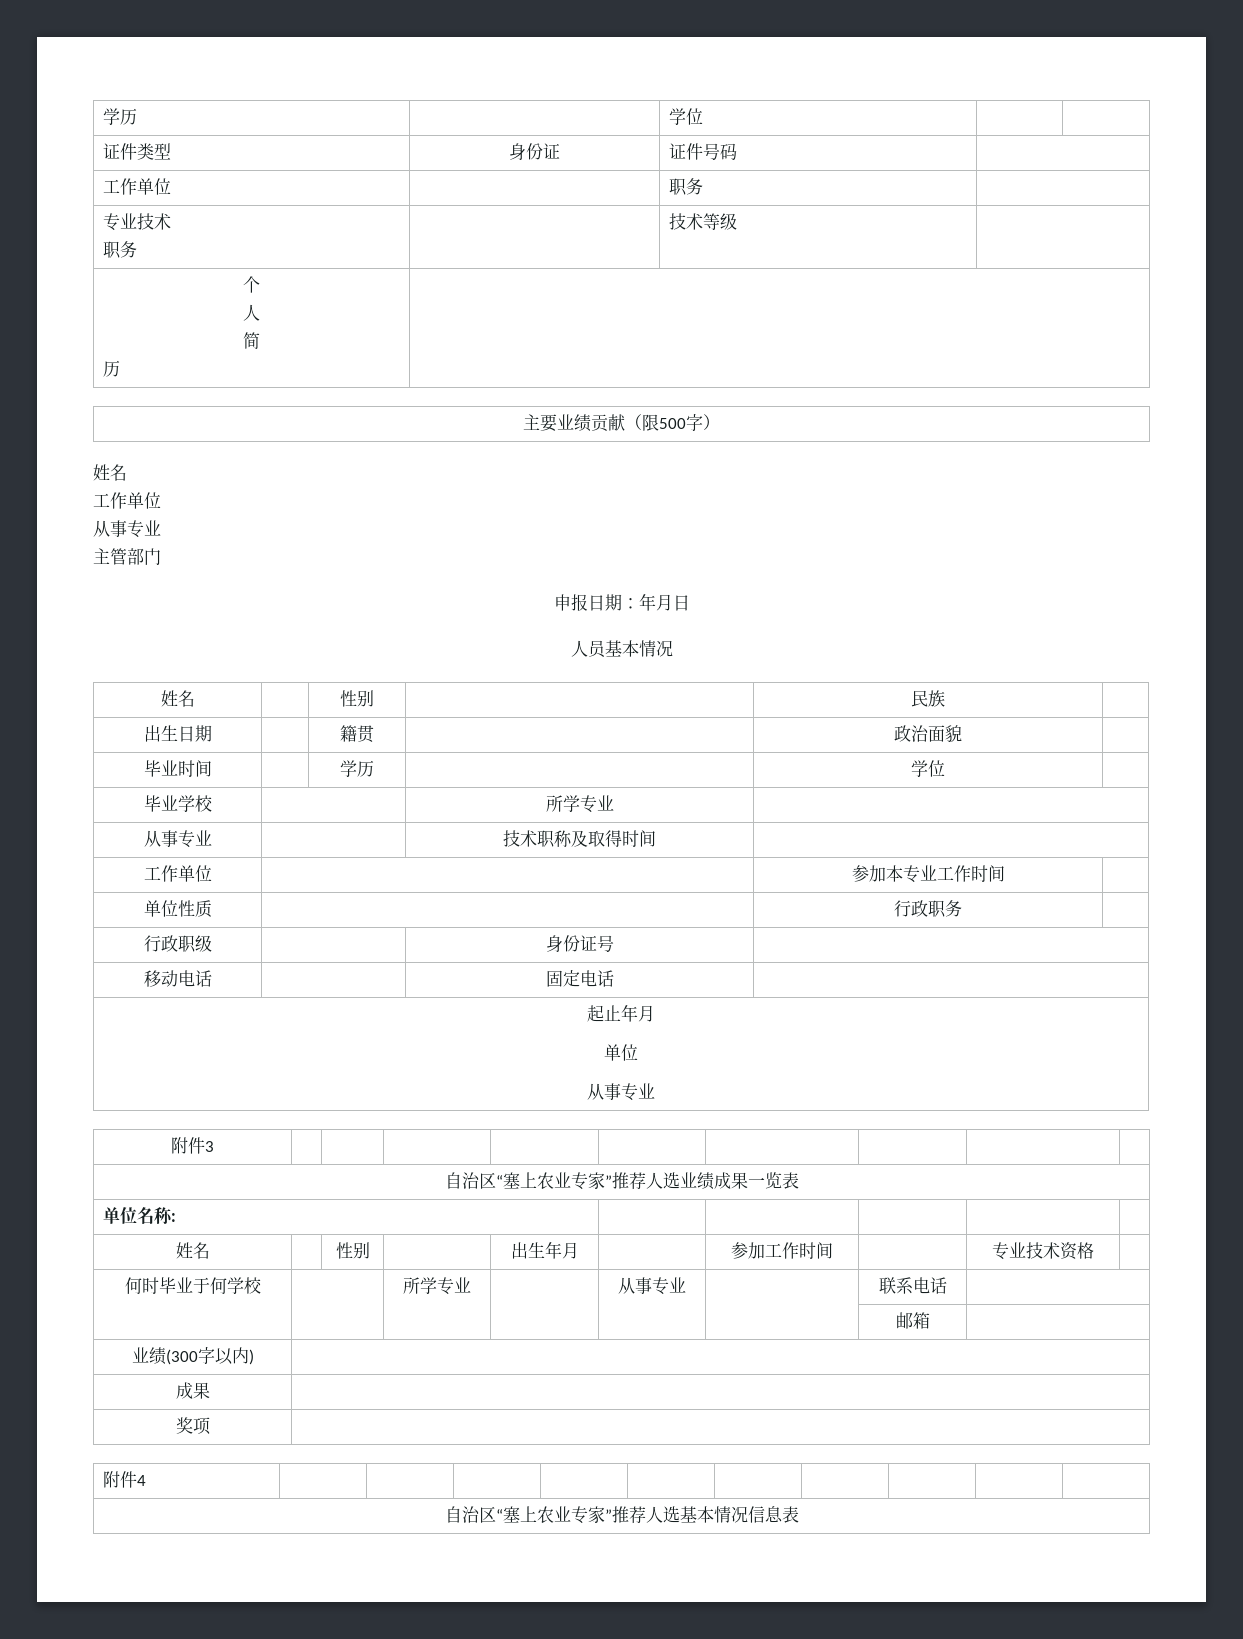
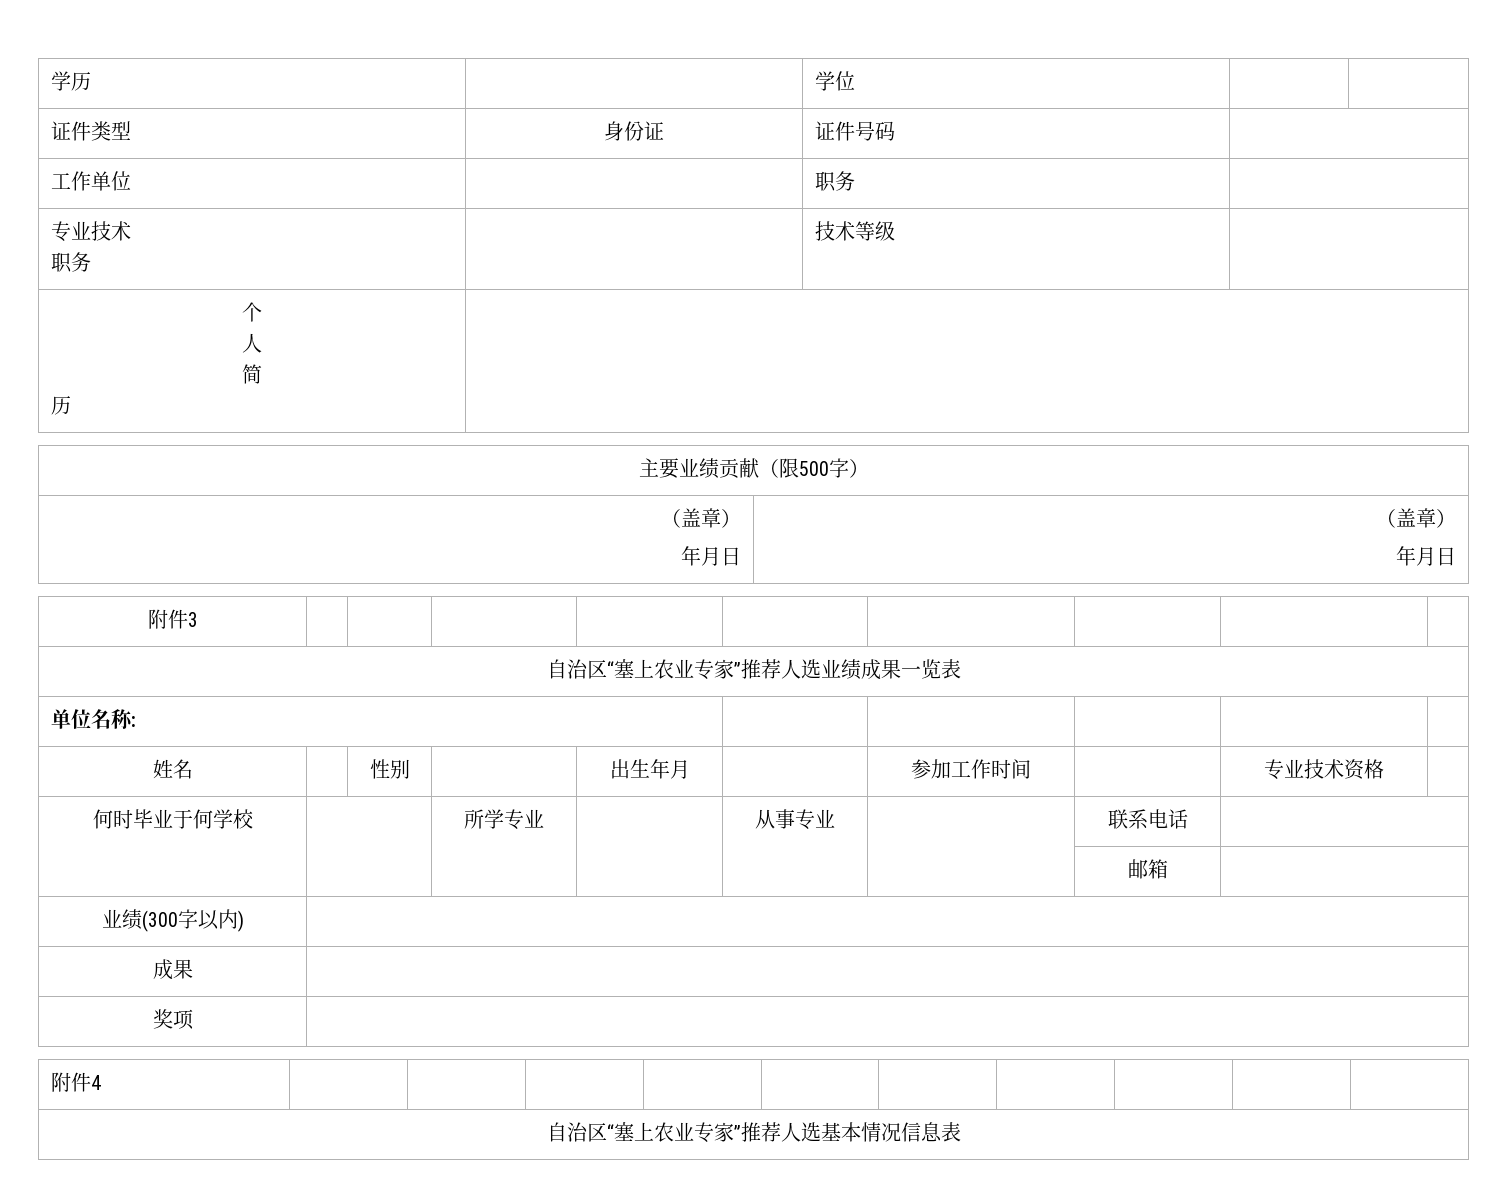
[93,464,127,481] [93,492,161,509] [93,520,161,538] [93,548,161,565] [553,593,690,611] [570,640,673,658] [160,690,195,707] [340,690,374,707] [911,690,945,707] [143,725,212,742] [340,725,375,743] [894,725,962,742] [143,760,212,777] [340,760,374,777] [911,760,945,777] [143,795,213,812] [545,795,614,813] [143,830,212,848] [502,830,656,848] [143,865,212,882] [851,865,1005,883] [143,900,212,918] [894,900,962,918] [143,935,212,953] [545,935,614,952] [143,970,212,987] [545,970,614,987] [587,1004,655,1022] [604,1044,638,1061] [587,1083,655,1101] // 姓名 // 工作单位 // 从事专业 // 主管部门 // 申报日期：年月日 // 人员基本情况 // 姓名 | | 性别 | | 民族 | // 出生日期 | | 籍贯 | | 政治面貌 | // 毕业时间 | | 学历 | | 学位 | // 毕业学校 | | 所学专业 | // 从事专业 | | 技术职称及取得时间 | // 工作单位 | | 参加本专业工作时间 | // 单位性质 | | 行政职务 | // 行政职级 | | 身份证号 | // 移动电话 | | 固定电话 | // 起止年月 // 单位 // 从事专业 -> [661,508,742,528] [681,546,742,566] [1376,508,1457,528] [1396,546,1457,566] // （盖章） // 年月日 | （盖章） // 年月日

